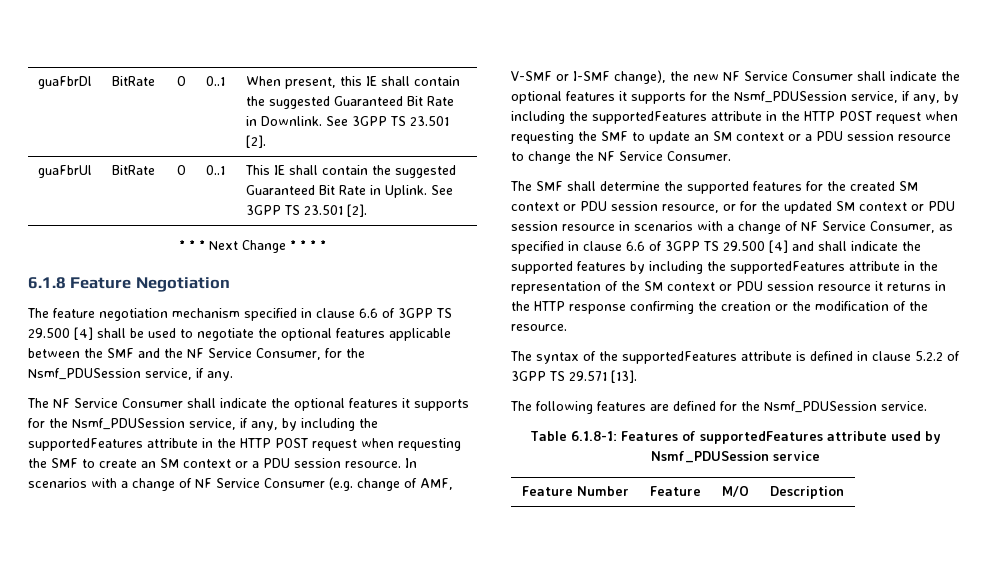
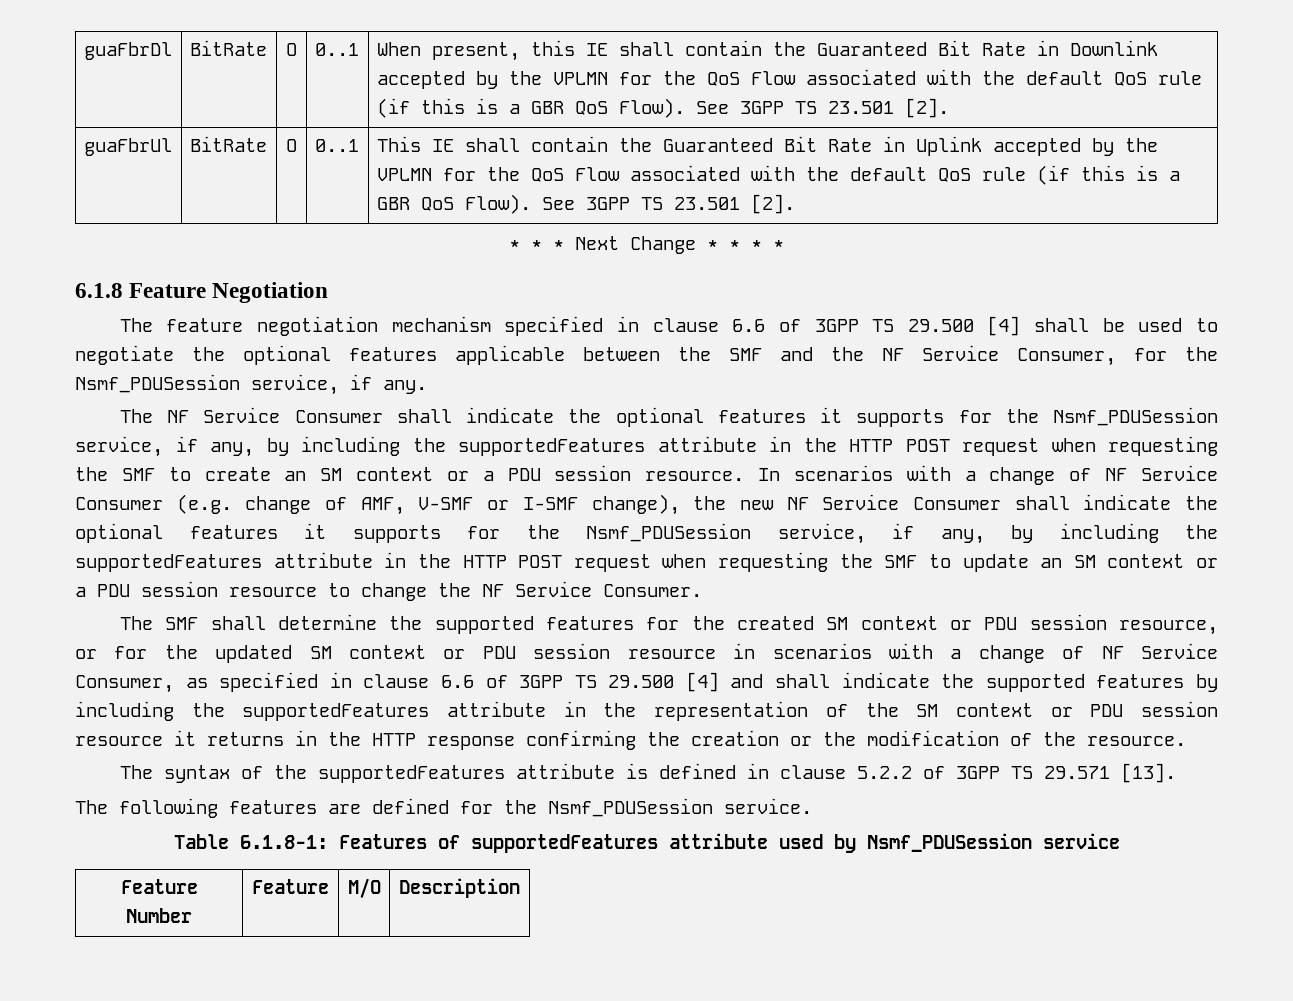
[268,96,454,109] [245,116,322,126] suggested Guaranteed Bit Rate in Downlink. -> [816,40,1158,56] [376,69,1202,89] [376,98,685,118] Guaranteed Bit Rate in Downlink accepted by the VPLMN for the QoS Flow associated with the default QoS rule (if this is a GBR QoS Flow).
[394,165,456,178] [245,185,427,198] suggested Guaranteed Bit Rate in Uplink. -> [662,136,1158,156] [376,165,1180,185] [376,194,531,214] Guaranteed Bit Rate in Uplink accepted by the VPLMN for the QoS Flow associated with the default QoS rule (if this is a GBR QoS Flow).

